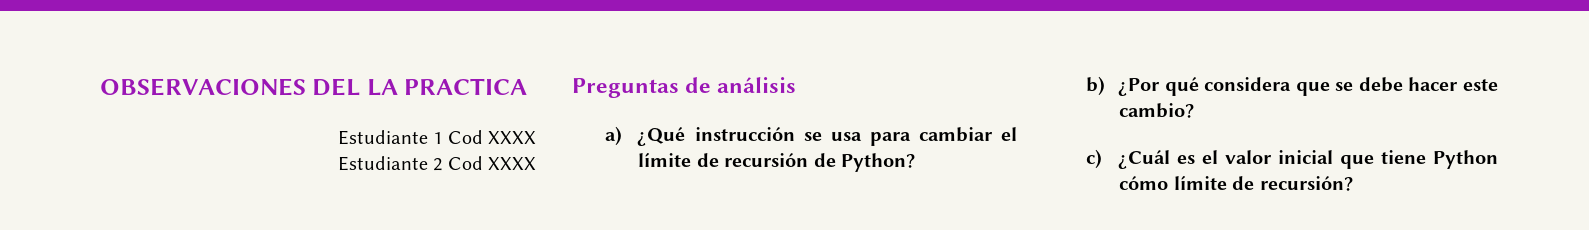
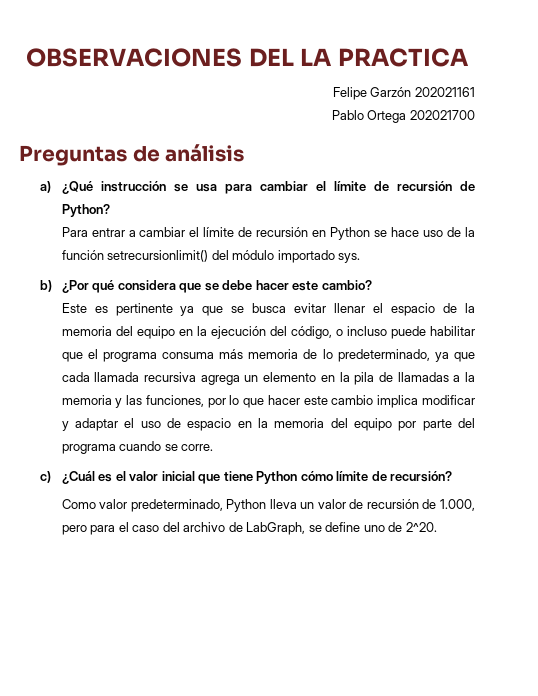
[337,130,536,145] [337,156,536,171] Estudiante 1 Cod XXXX // Estudiante 2 Cod XXXX -> [332,87,475,100] [331,110,475,123] Felipe Garzón 202021161 // Pablo Ortega 202021700
(915, 162) none -> [61,227,475,240] [61,250,361,263] // Para entrar a cambiar el límite de recursión en Python se hace uso de la función setrecursionlimit() del módulo importado sys.
(1195, 110) none -> [61,303,476,316] [61,326,476,339] [61,349,476,362] [61,372,476,385] [61,395,475,408] [61,418,475,431] [61,441,214,454] // Este es pertinente ya que se busca evitar llenar el espacio de la memoria del equipo en la ejecución del código, o incluso puede habilitar que el programa consuma más memoria de lo predeterminado, ya que cada llamada recursiva agrega un elemento en la pila de llamadas a la memoria y las funciones, por lo que hacer este cambio implica modificar y adaptar el uso de espacio en la memoria del equipo por parte del programa cuando se corre.
(1353, 183) none -> [61,499,475,512] [61,522,437,535] // Como valor predeterminado, Python lleva un valor de recursión de 1.000, pero para el caso del archivo de LabGraph, se define uno de 2^20.

